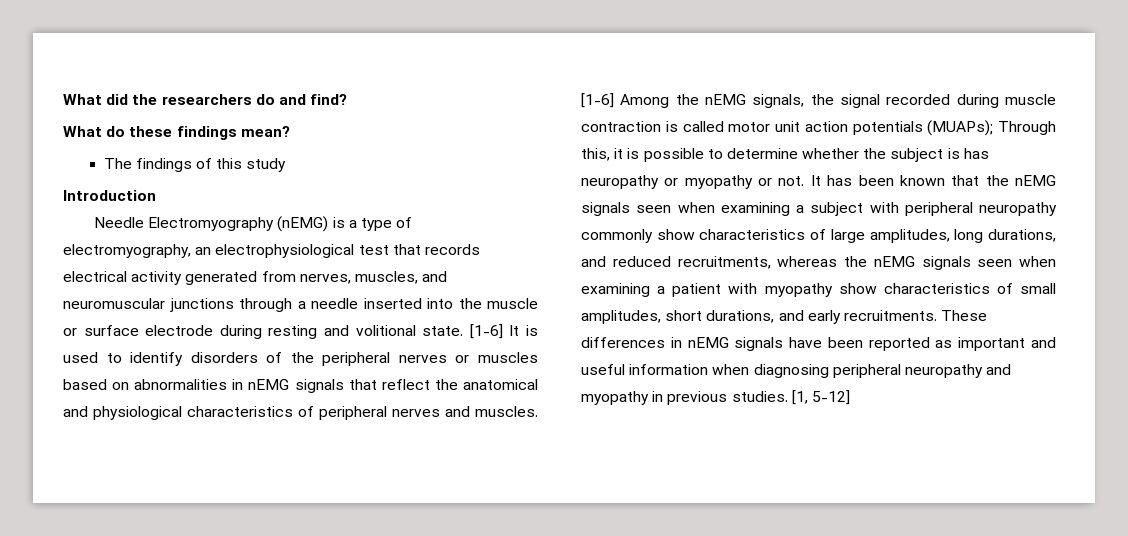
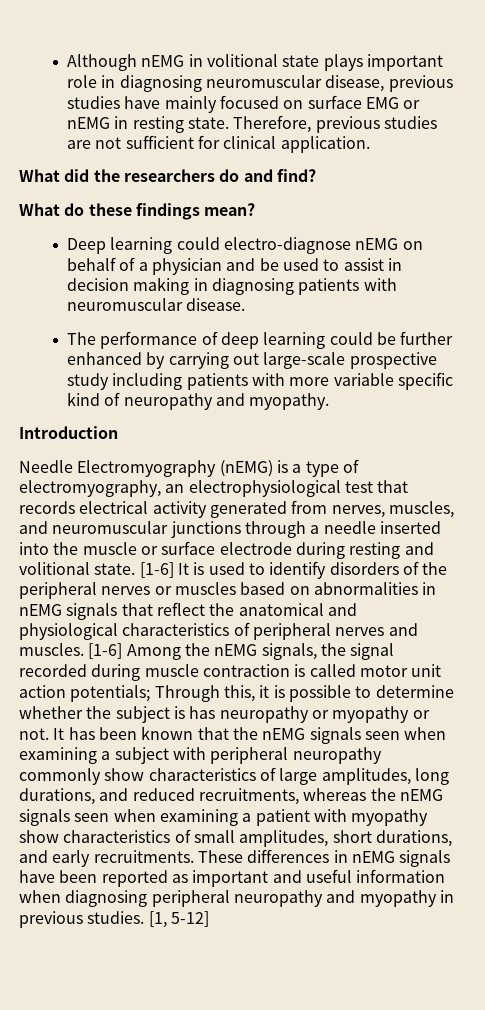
(63, 99) none -> [67,54,443,71] [67,75,453,92] [67,95,421,113] [67,115,437,133] [67,135,370,153] Although nEMG in volitional state plays important role in diagnosing neuromuscular disease, previous studies have mainly focused on surface EMG or nEMG in resting state. Therefore, previous studies are not sufficient for clinical application. //
[103,158,287,172] The findings of this study -> [67,237,423,254] [67,257,402,275] [67,277,397,295] [67,298,246,311] [67,331,454,349] [67,352,437,369] [67,372,453,390] [67,392,330,410] Deep learning could electro-diagnose nEMG on behalf of a physician and be used to assist in decision making in diagnosing patients with neuromuscular disease. // The performance of deep learning could be further enhanced by carrying out large-scale prospective study including patients with more variable specific kind of neuropathy and myopathy.
[852,120,994,136] potentials (MUAPs); -> [70,685,151,702] potentials;

